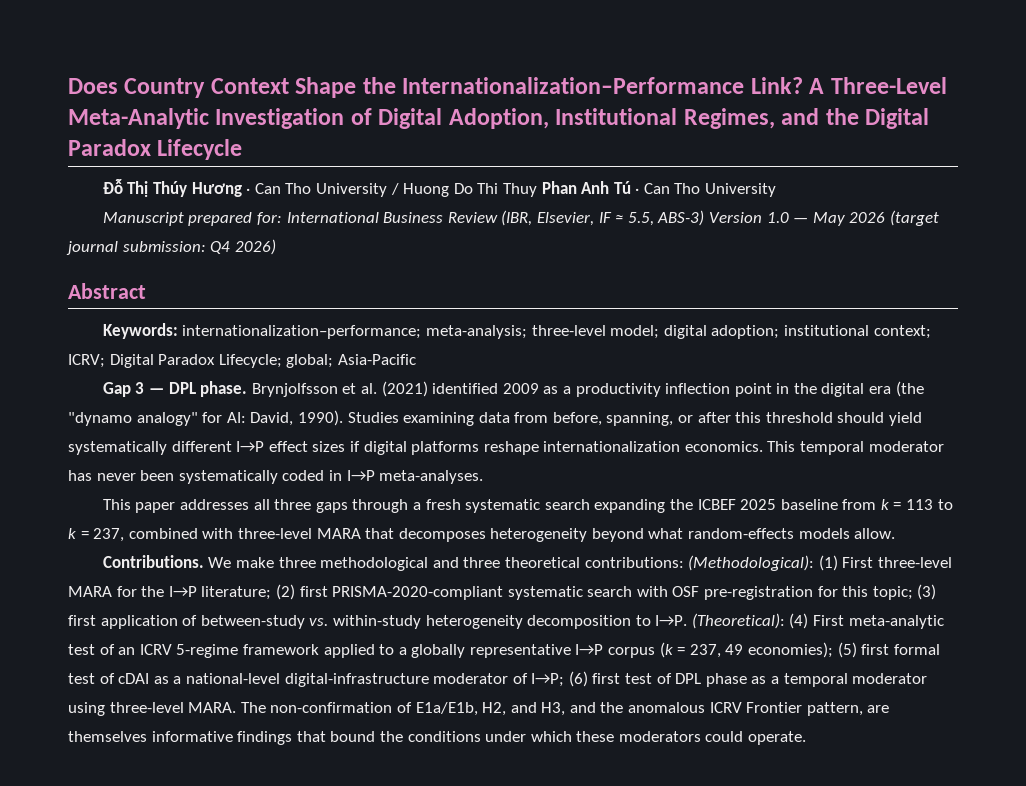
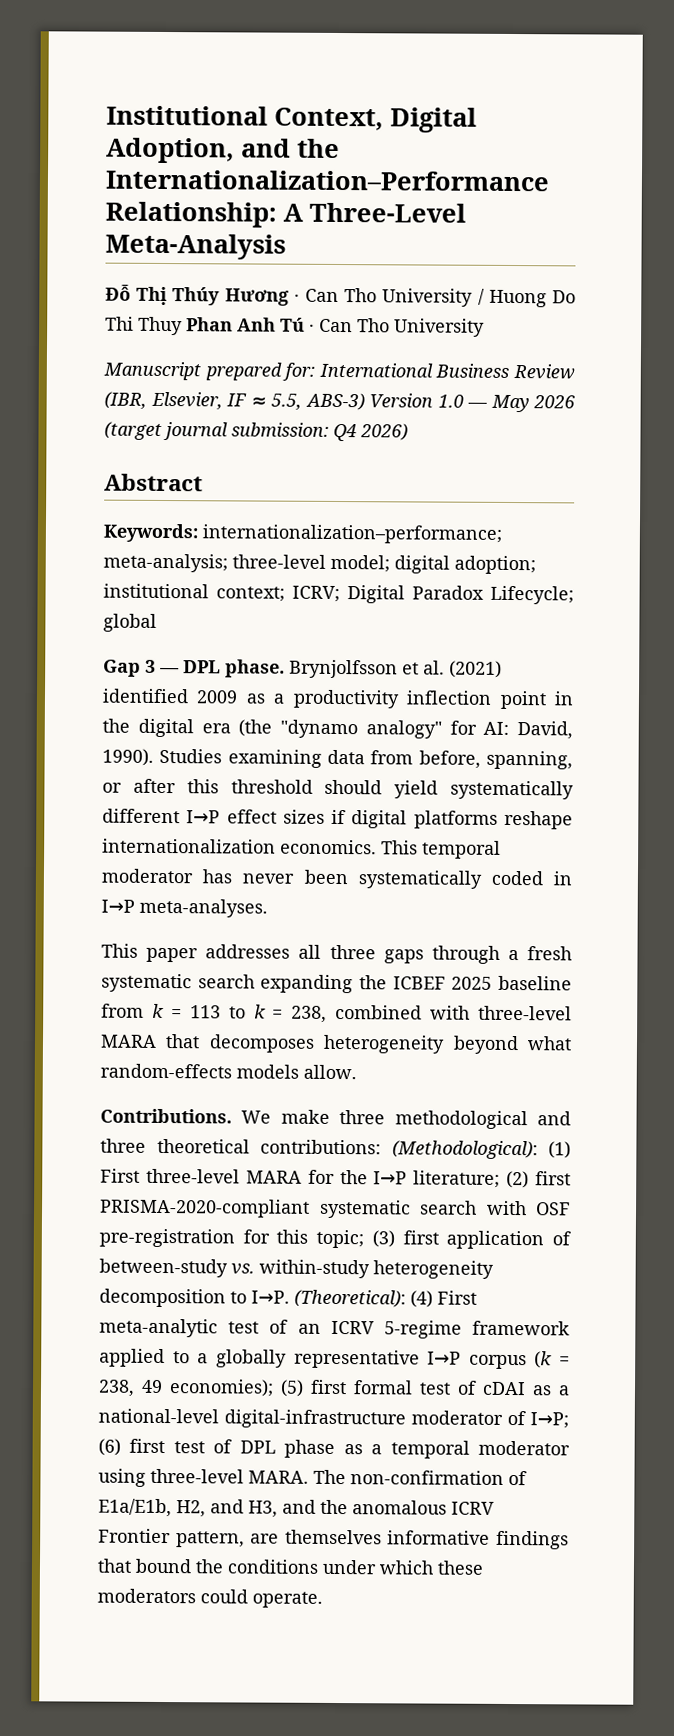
[68,77,357,98] Does Country Context Shape -> [106,105,477,133] [106,137,291,164] Institutional Context, Digital Adoption, and
[750,77,803,94] Link? -> [105,201,277,228] Relationship:
[68,108,930,129] [68,139,243,160] Meta-Analytic Investigation of Digital Adoption, Institutional Regimes, and the Digital Paradox Lifecycle -> [105,233,286,260] Meta-Analysis
[286,354,416,368] global; Asia-Pacific -> [103,613,157,632] global
[93,528,125,542] 237, -> [291,1005,328,1023] 238,
[689,644,721,658] 237, -> [98,1379,135,1397] 238,

